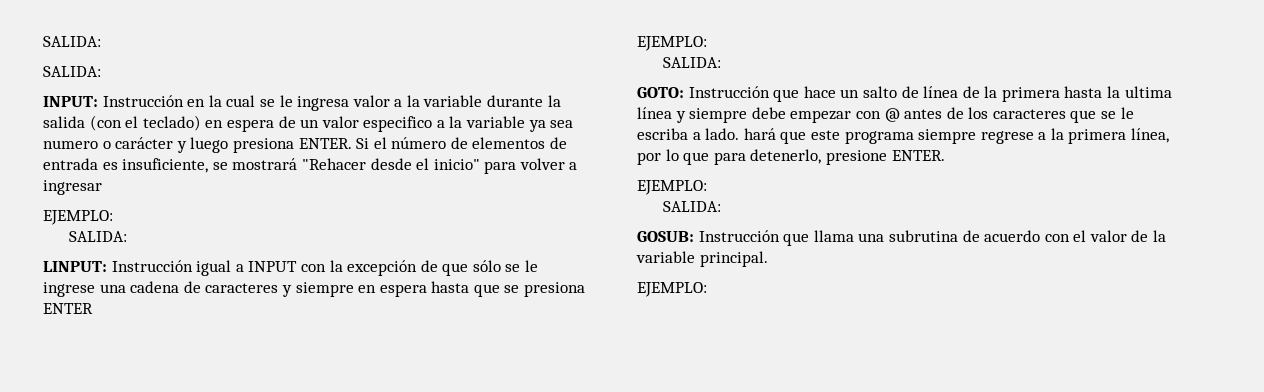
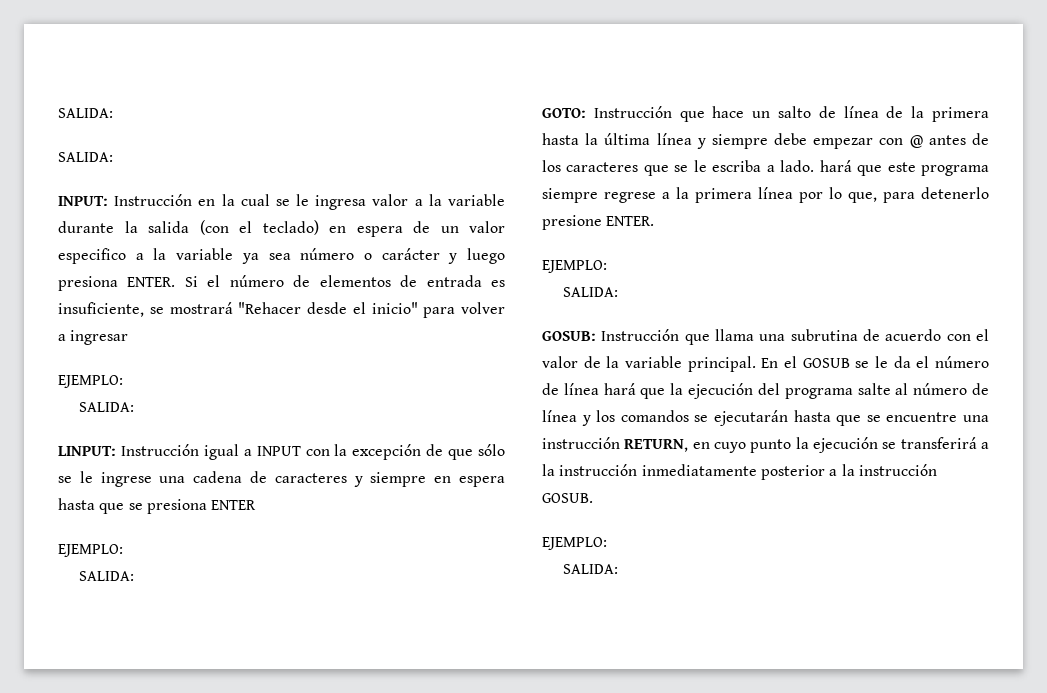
[43,140,98,149] numero -> [300,248,355,260] número
[1124,86,1172,98] ultima -> [604,133,651,145] última
[1131,128,1170,143] línea, -> [758,187,793,199] línea
[683,149,822,165] que para detenerlo, -> [848,187,989,203] que, para detenerlo
[637,282,707,297] // EJEMPLO: -> [761,356,989,368] [542,383,989,399] [542,410,990,426] [542,437,989,453] [542,464,937,480] [542,493,593,503] [542,537,607,550] [562,564,618,574] En el GOSUB se le da el número de línea hará que la ejecución del programa salte al número de línea y los comandos se ejecutarán hasta que se encuentre una instrucción RETURN, en cuyo punto la ejecución se transferirá a la instrucción inmediatamente posterior a la instrucción GOSUB. // EJEMPLO: // SALIDA:

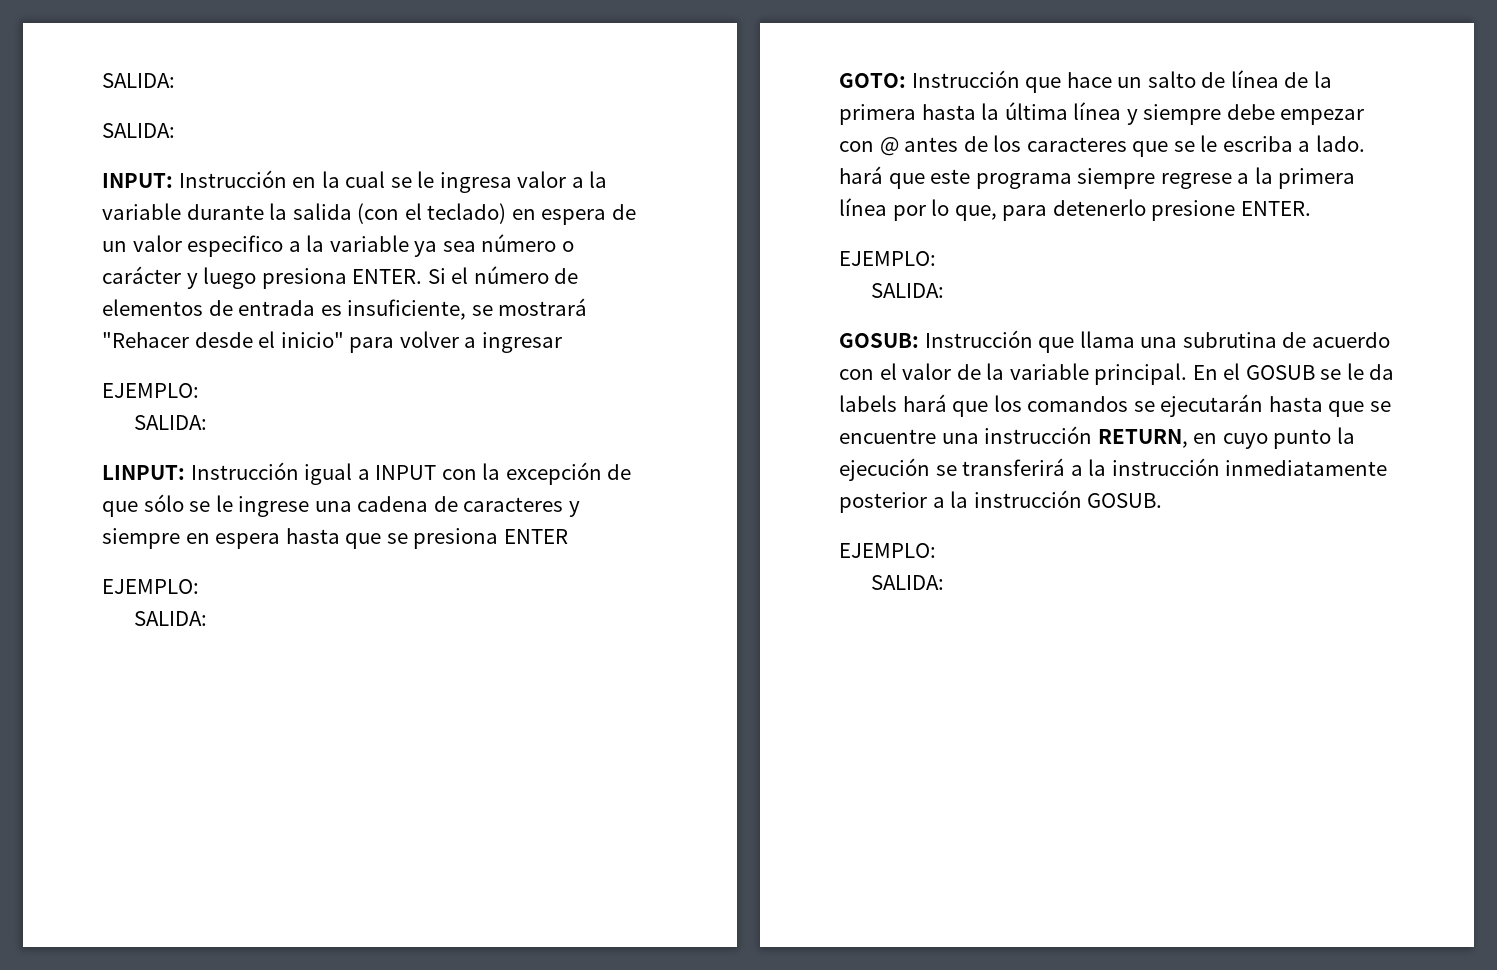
[916,356,989,368] [542,383,989,399] [542,410,591,426] el número de línea hará que la ejecución del programa salte al número de línea y -> [839,394,989,417] labels hará que

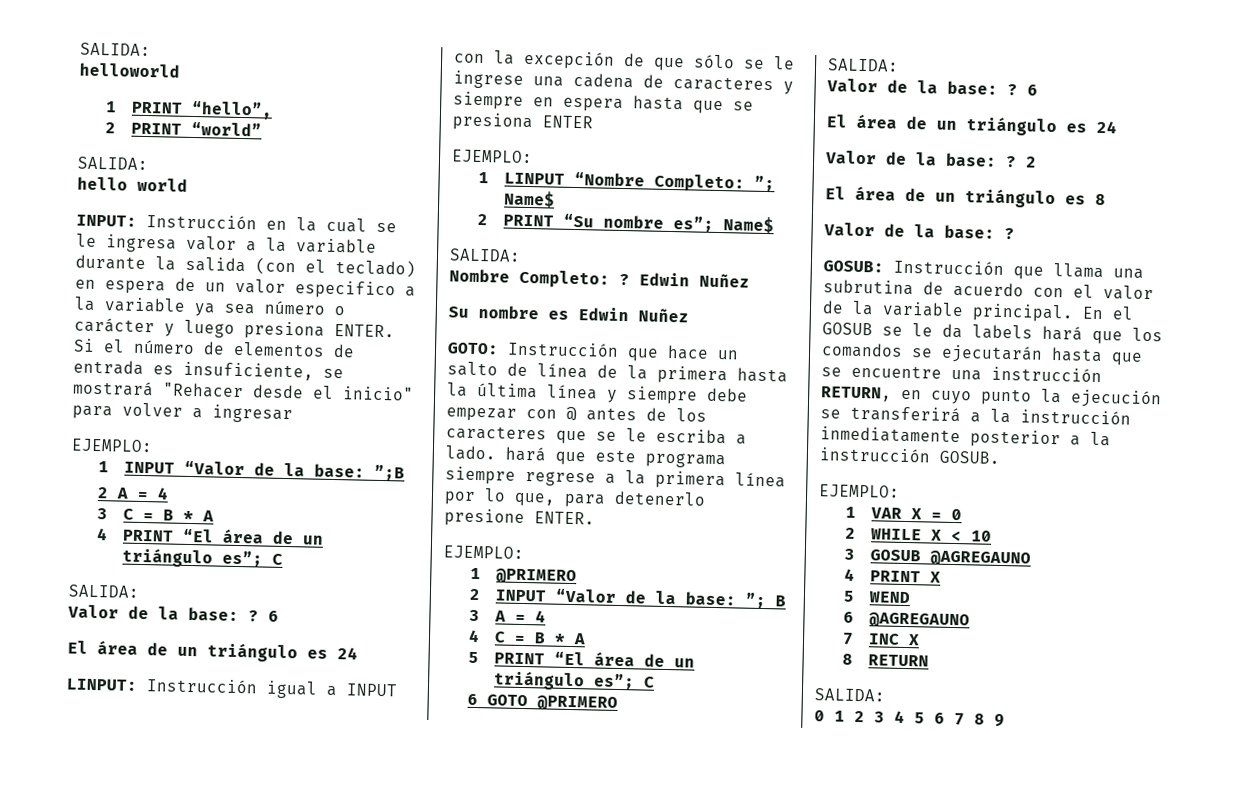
[102,73,175,88] [102,123,175,138] SALIDA: // SALIDA: -> [80,42,151,57] [79,62,180,78] [104,100,274,120] [104,121,263,137] [77,156,148,171] [77,176,188,192] SALIDA: // helloworld // 1 PRINT “hello”, // 2 PRINT “world” // SALIDA: // hello world
[133,415,207,430] SALIDA: -> [97,460,406,481] [96,487,169,500] [96,508,215,522] [95,528,325,545] [122,547,284,568] [68,584,140,598] [67,604,279,622] [67,640,358,663] 1 INPUT “Valor de la base: ”;B // 2 A = 4 // 3 C = B * A // 4 PRINT “El área de un triángulo es”; C // SALIDA: // Valor de la base: ? 6 // El área de un triángulo es 24
[133,611,207,626] SALIDA: -> [477,171,776,193] [504,190,556,209] [476,213,775,235] [449,248,521,262] [449,268,750,289] [448,305,689,323] 1 LINPUT “Nombre Completo: ”; Name$ // 2 PRINT “Su nombre es”; Name$ // SALIDA: // Nombre Completo: ? Edwin Nuñez // Su nombre es Edwin Nuñez
[870,283,944,298] SALIDA: -> [469,567,578,585] [468,588,787,609] [468,609,547,623] [467,629,587,645] [467,651,696,668] [493,670,656,691] [466,693,618,711] [827,58,899,72] [826,78,1038,96] [826,113,1117,137] [825,150,1037,168] [825,185,1106,209] [823,222,1015,240] 1 @PRIMERO // 2 INPUT “Valor de la base: ”; B // 3 A = 4 // 4 C = B * A // 5 PRINT “El área de un triángulo es”; C // 6 GOTO @PRIMERO // SALIDA: // Valor de la base: ? 6 // El área de un triángulo es 24 // Valor de la base: ? 2 // El área de un triángulo es 8 // Valor de la base: ?
[870,575,944,590] SALIDA: -> [844,506,963,521] [844,527,993,542] [843,548,1032,567] [843,568,942,583] [842,590,912,604] [842,611,971,629] [841,632,921,646] [841,653,930,667] [814,688,886,702] [814,710,1005,728] 1 VAR X = 0 // 2 WHILE X < 10 // 3 GOSUB @AGREGAUNO // 4 PRINT X // 5 WEND // 6 @AGREGAUNO // 7 INC X // 8 RETURN // SALIDA: // 0 1 2 3 4 5 6 7 8 9

